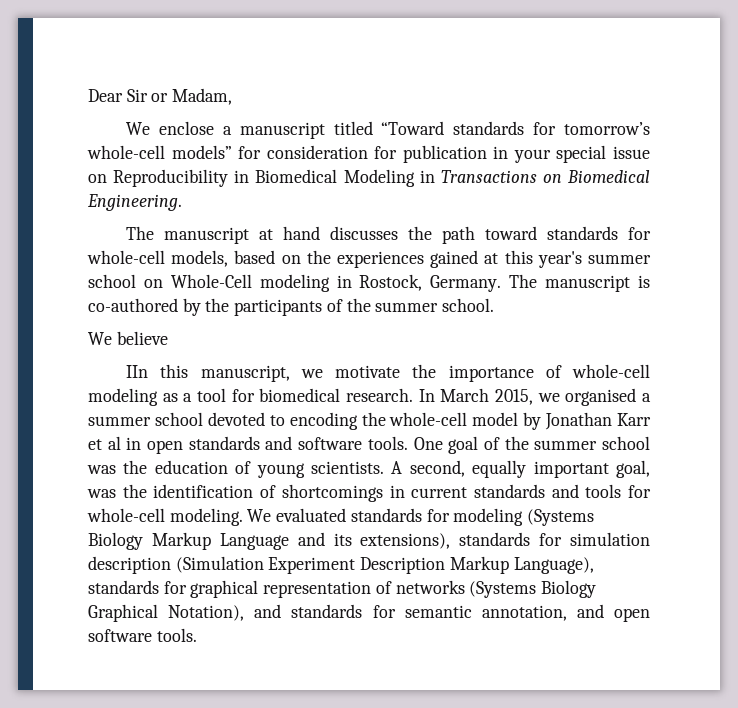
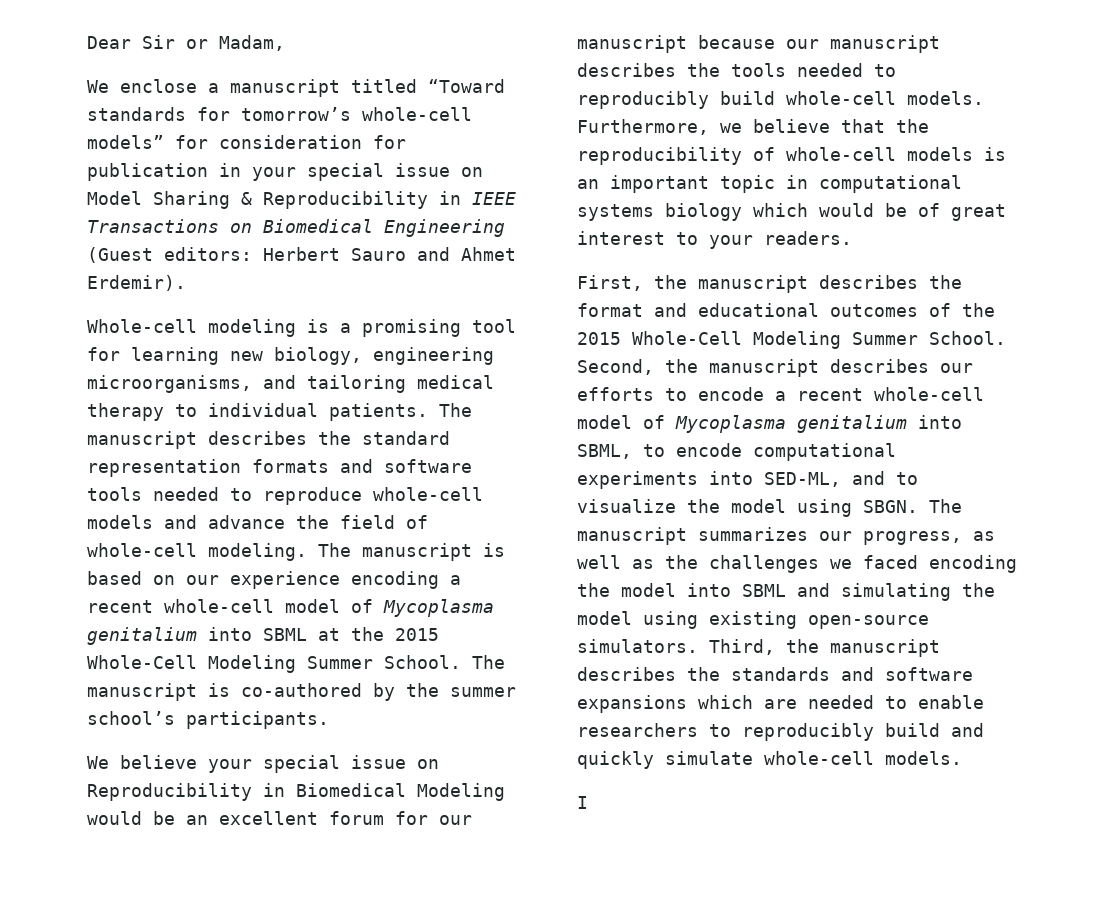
[113,169,650,187] [87,194,182,211] [126,226,651,244] [87,250,651,268] [88,274,502,292] Reproducibility in Biomedical Modeling in Transactions on Biomedical Engineering. // The manuscript at hand discusses the path toward standards for whole-cell models, based on the experiences gained at this year's summer school on Whole-Cell modeling in Rostock, Germany. -> [87,191,516,209] [87,219,505,237] [87,247,516,263] [87,275,186,291] [87,319,516,337] [87,347,494,365] [87,375,494,393] [87,403,472,421] [87,431,450,449] [87,459,472,477] [87,487,483,505] [87,515,428,529] [87,543,505,561] [87,571,461,589] [87,599,494,617] [87,627,439,645] [87,655,461,673] Model Sharing & Reproducibility in IEEE Transactions on Biomedical Engineering (Guest editors: Herbert Sauro and Ahmet Erdemir). // Whole-cell modeling is a promising tool for learning new biology, engineering microorganisms, and tailoring medical therapy to individual patients. The manuscript describes the standard representation formats and software tools needed to reproduce whole-cell models and advance the field of whole-cell modeling. The manuscript is based on our experience encoding a recent whole-cell model of Mycoplasma genitalium into SBML at the 2015 Whole-Cell Modeling Summer School.
[234,298,495,316] [88,331,168,345] [126,364,650,382] [88,388,651,406] [88,412,651,430] [88,436,650,454] [87,460,650,478] [87,484,651,502] [87,508,595,526] [88,532,650,550] [88,556,594,574] [88,580,597,598] [88,604,650,622] [88,628,197,642] participants of the summer school. // We believe // IIn this manuscript, we motivate the importance of whole-cell modeling as a tool for biomedical research. In March 2015, we organised a summer school devoted to encoding the whole-cell model by Jonathan Karr et al in open standards and software tools. One goal of the summer school was the education of young scientists. A second, equally important goal, was the identification of shortcomings in current standards and tools for whole-cell modeling. We evaluated standards for modeling (Systems Biology Markup Language and its extensions), standards for simulation description (Simulation Experiment Description Markup Language), standards for graphical representation of networks (Systems Biology Graphical Notation), and standards for semantic annotation, and open software tools. -> [450,687,516,697] [87,711,329,729] [87,755,439,773] [87,783,505,801] [87,811,472,825] [577,35,940,53] [577,63,896,77] [577,91,984,109] [577,119,929,135] [577,147,1006,165] [577,175,962,193] [577,203,1006,221] [577,231,852,249] [577,275,962,293] [577,303,995,317] [577,331,1006,349] [577,359,973,377] [577,387,984,401] [577,415,962,433] [577,443,896,461] [577,471,918,489] [577,499,962,517] [577,527,995,545] [577,555,1017,573] [577,583,995,601] [577,611,929,629] [577,639,940,657] [577,667,973,681] [577,695,984,713] [577,723,984,741] [577,751,962,769] [577,796,588,809] summer school’s participants. // We believe your special issue on Reproducibility in Biomedical Modeling would be an excellent forum for our manuscript because our manuscript describes the tools needed to reproducibly build whole-cell models. Furthermore, we believe that the reproducibility of whole-cell models is an important topic in computational systems biology which would be of great interest to your readers. // First, the manuscript describes the format and educational outcomes of the 2015 Whole-Cell Modeling Summer School. Second, the manuscript describes our efforts to encode a recent whole-cell model of Mycoplasma genitalium into SBML, to encode computational experiments into SED-ML, and to visualize the model using SBGN. The manuscript summarizes our progress, as well as the challenges we faced encoding the model into SBML and simulating the model using existing open-source simulators. Third, the manuscript describes the standards and software expansions which are needed to enable researchers to reproducibly build and quickly simulate whole-cell models. // I

